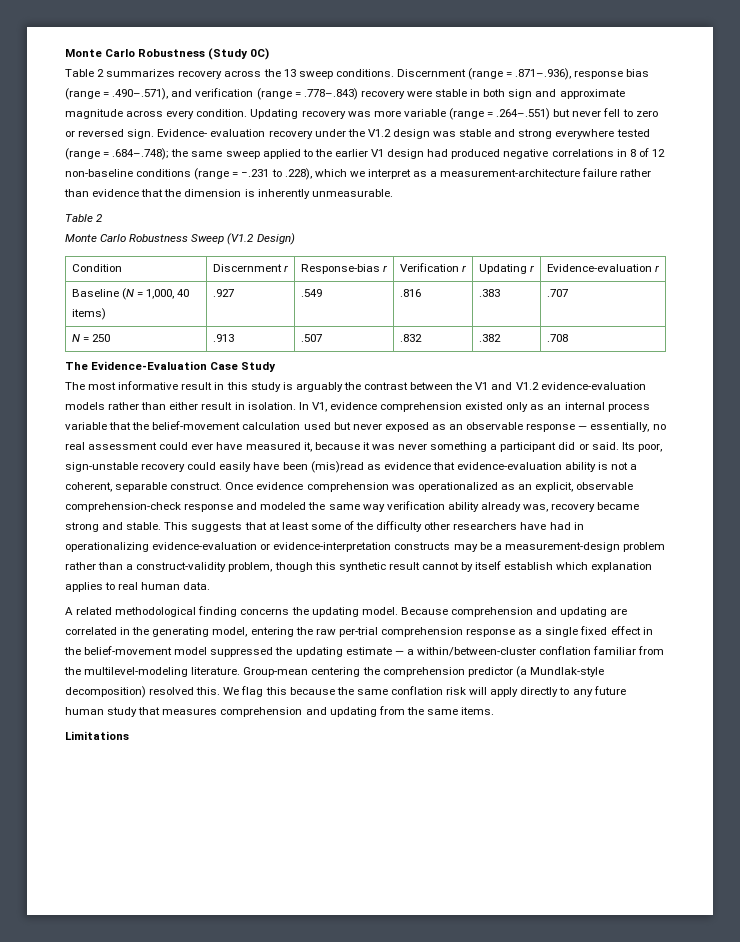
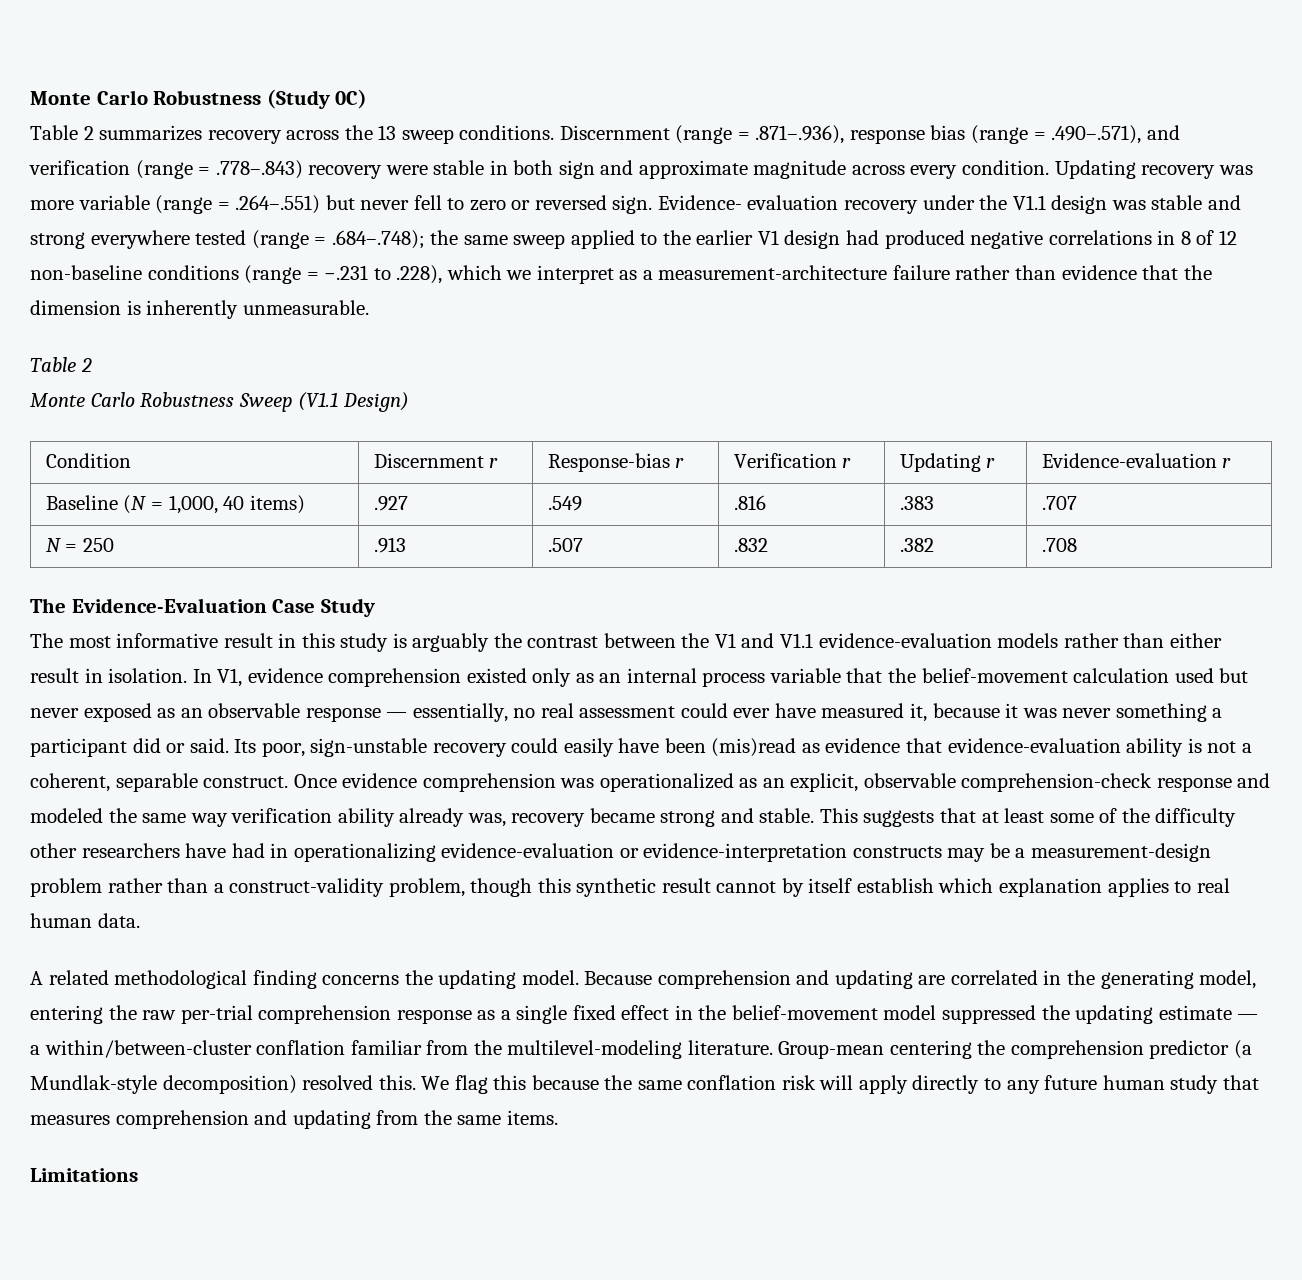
[367,129,391,137] V1.2 -> [1012,195,1046,210] V1.1
[227,233,254,245] (V1.2 -> [298,392,339,411] (V1.1
[515,382,539,390] V1.2 -> [780,633,814,648] V1.1

